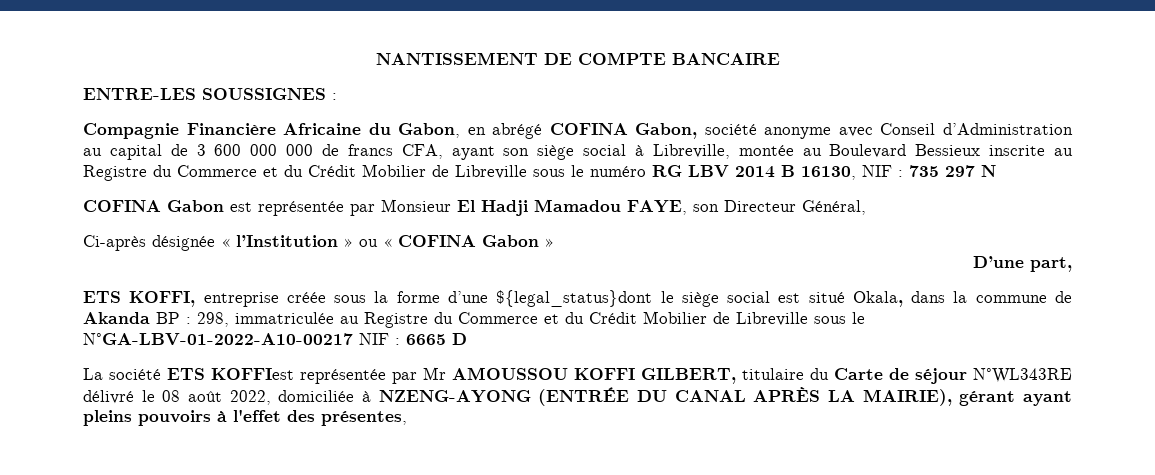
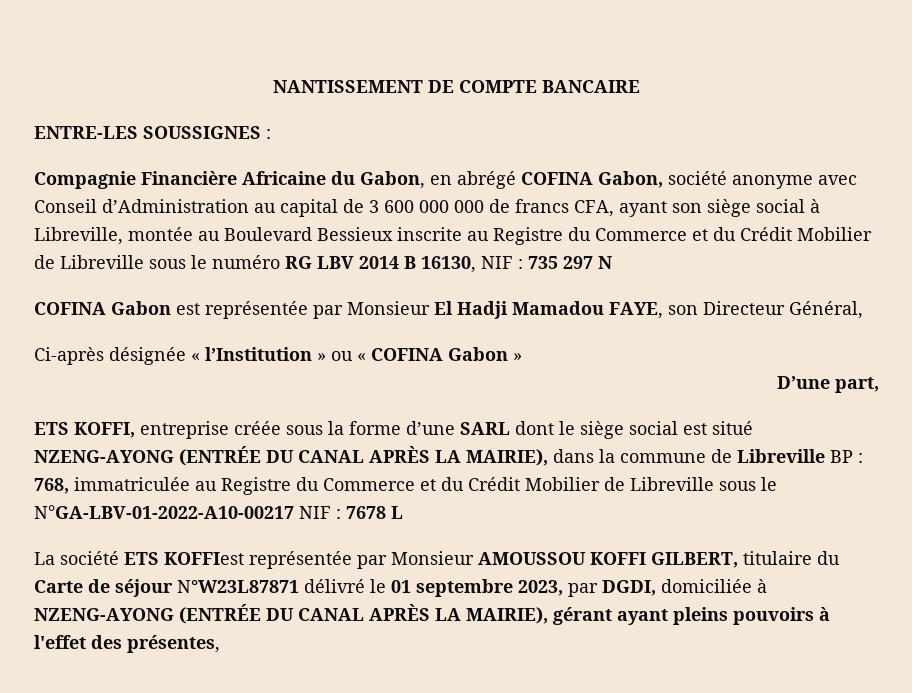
[496,290,653,307] ${legal_status}dont -> [460,421,554,435] SARL dont
[852,291,903,307] Okala, -> [34,446,548,466] NZENG-AYONG (ENTRÉE DU CANAL APRÈS LA MAIRIE),
[83,312,150,324] Akanda -> [737,449,825,463] Libreville
[197,312,229,327] 298, -> [34,478,69,494] 768,
[406,333,467,345] 6665 D -> [346,506,403,519] 7678 L
[423,367,446,380] Mr -> [391,551,474,565] Monsieur
[973,368,1072,383] N°WL343RE -> [177,580,299,593] N°W23L87871
[162,390,271,405] 08 août 2022, -> [391,579,656,597] 01 septembre 2023, par DGDI,

